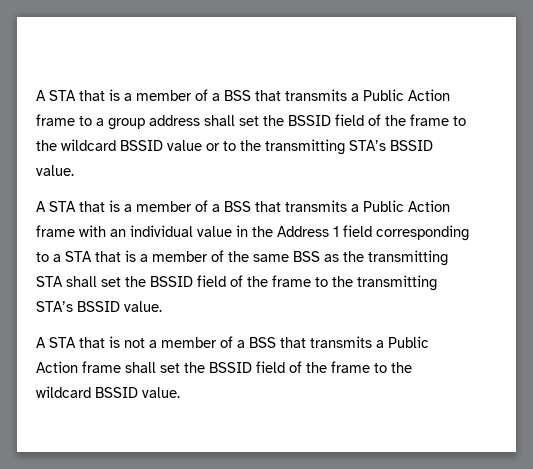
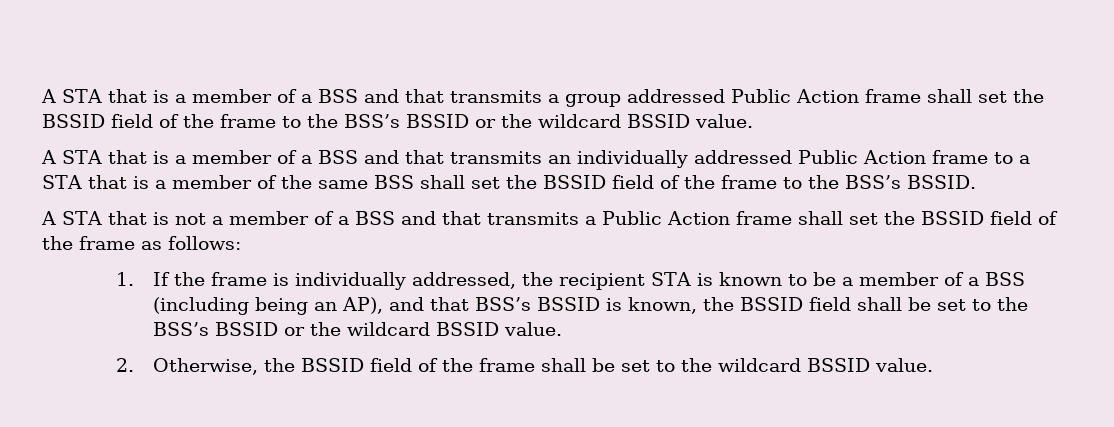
[36,89,450,101] [36,114,200,130] A STA that is a member of a BSS that transmits a Public Action frame to a group address -> [41,89,921,107] A STA that is a member of a BSS and that transmits a group addressed Public Action frame
[61,139,386,155] wildcard BSSID value or to the transmitting STA’s -> [344,114,621,128] BSS’s BSSID or the wildcard
[255,200,450,212] [36,225,469,241] that transmits a Public Action frame with an individual value in the Address 1 field corresponding -> [363,150,988,168] and that transmits an individually addressed Public Action frame
[324,250,448,266] [36,276,63,287] as the transmitting STA -> (414, 182) none
[357,275,437,291] [36,301,162,312] transmitting STA’s BSSID value. -> [844,175,976,189] BSS’s BSSID.
(276, 342) none -> [400,211,436,225] and
(370, 367) none -> [141,236,241,250] [116,272,1026,290] [153,297,1029,315] [153,322,563,336] [116,358,651,375] as follows: // 1. If the frame is individually addressed, the recipient STA is known to be a member of a BSS (including being an AP), and that BSS’s BSSID is known, the BSSID field shall be set to the BSS’s BSSID or the wildcard BSSID value. // 2. Otherwise, the BSSID field of the frame shall be set

